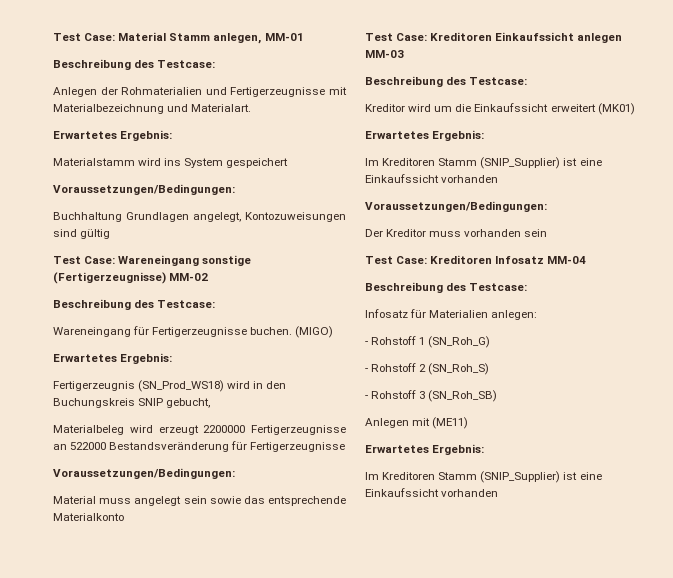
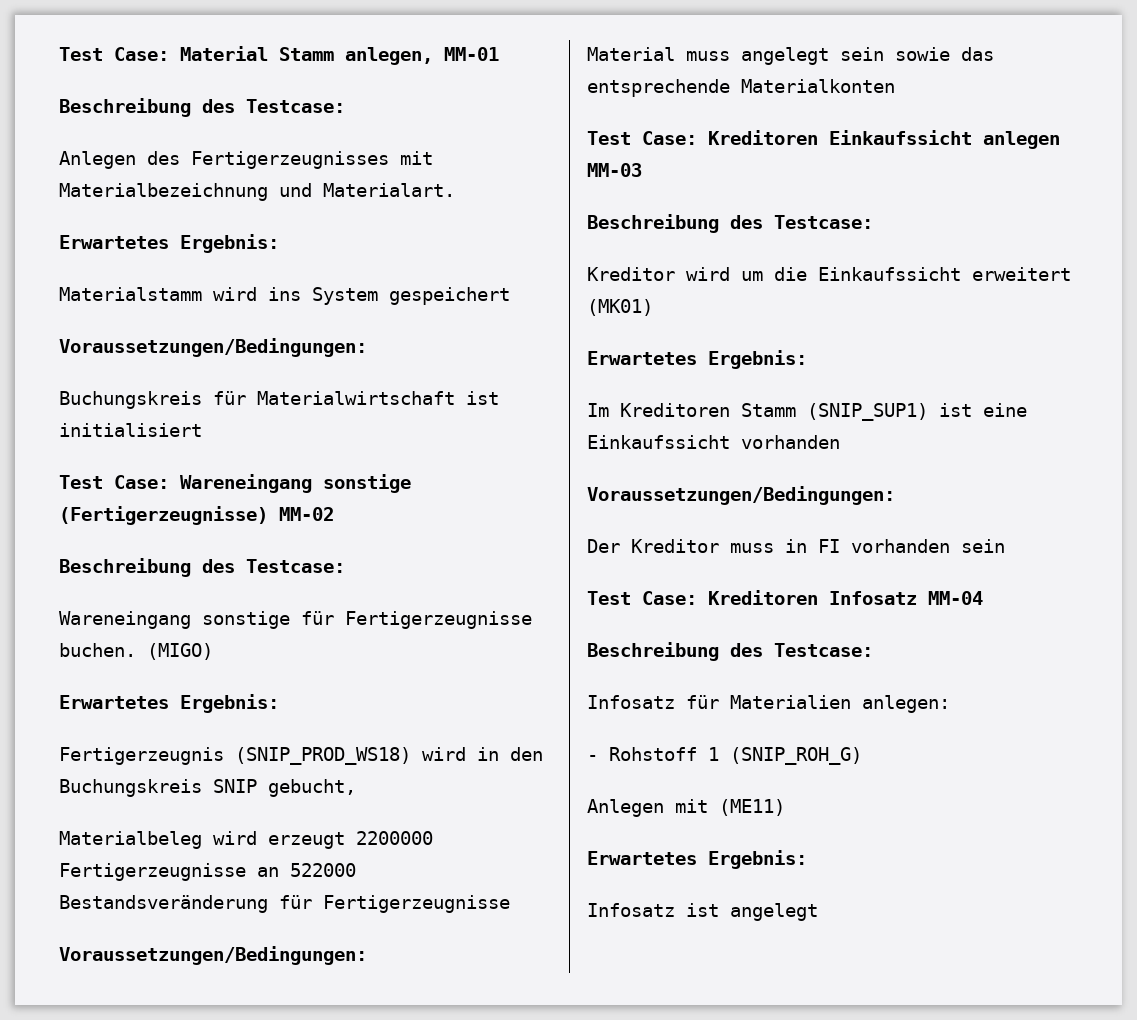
[100,87,326,97] der Rohmaterialien und Fertigerzeugnisse -> [147,151,389,169] des Fertigerzeugnisses
[53,212,346,222] [53,229,111,239] Buchhaltung Grundlagen angelegt, Kontozuweisungen sind gültig -> [59,391,499,409] [59,423,202,437] Buchungskreis für Materialwirtschaft ist initialisiert
(131, 332) none -> [202,611,290,629] sonstige
[138,380,225,392] (SN_Prod_WS18) -> [235,747,411,765] (SNIP_PROD_WS18)
[53,513,124,521] Materialkonto -> [741,79,895,93] Materialkonten
[480,157,561,169] (SNIP_Supplier) -> [807,403,928,421] (SNIP_SUP1)
(462, 234) none -> [785,539,840,553] in FI
[428,336,491,348] [365,363,490,375] [365,390,498,402] (SN_Roh_G) // - Rohstoff 2 (SN_Roh_S) // - Rohstoff 3 (SN_Roh_SB) -> [730,747,862,765] (SNIP_ROH_G)
[365,471,602,483] [365,488,499,497] Im Kreditoren Stamm (SNIP_Supplier) ist eine Einkaufssicht vorhanden -> [587,903,818,921] Infosatz ist angelegt

